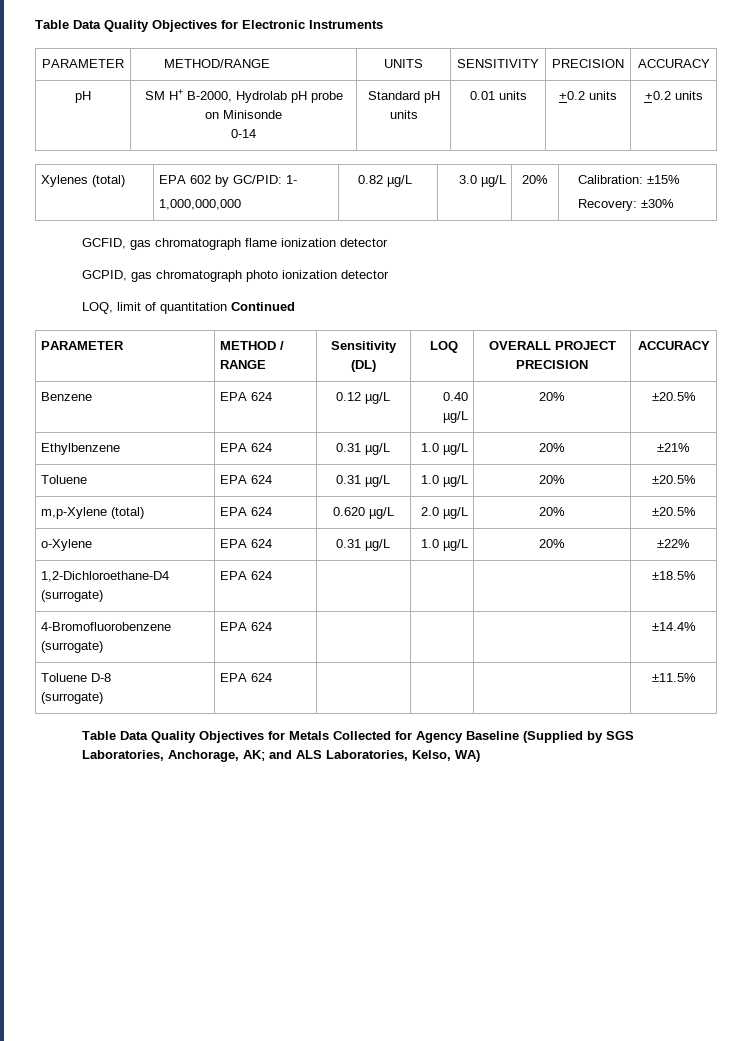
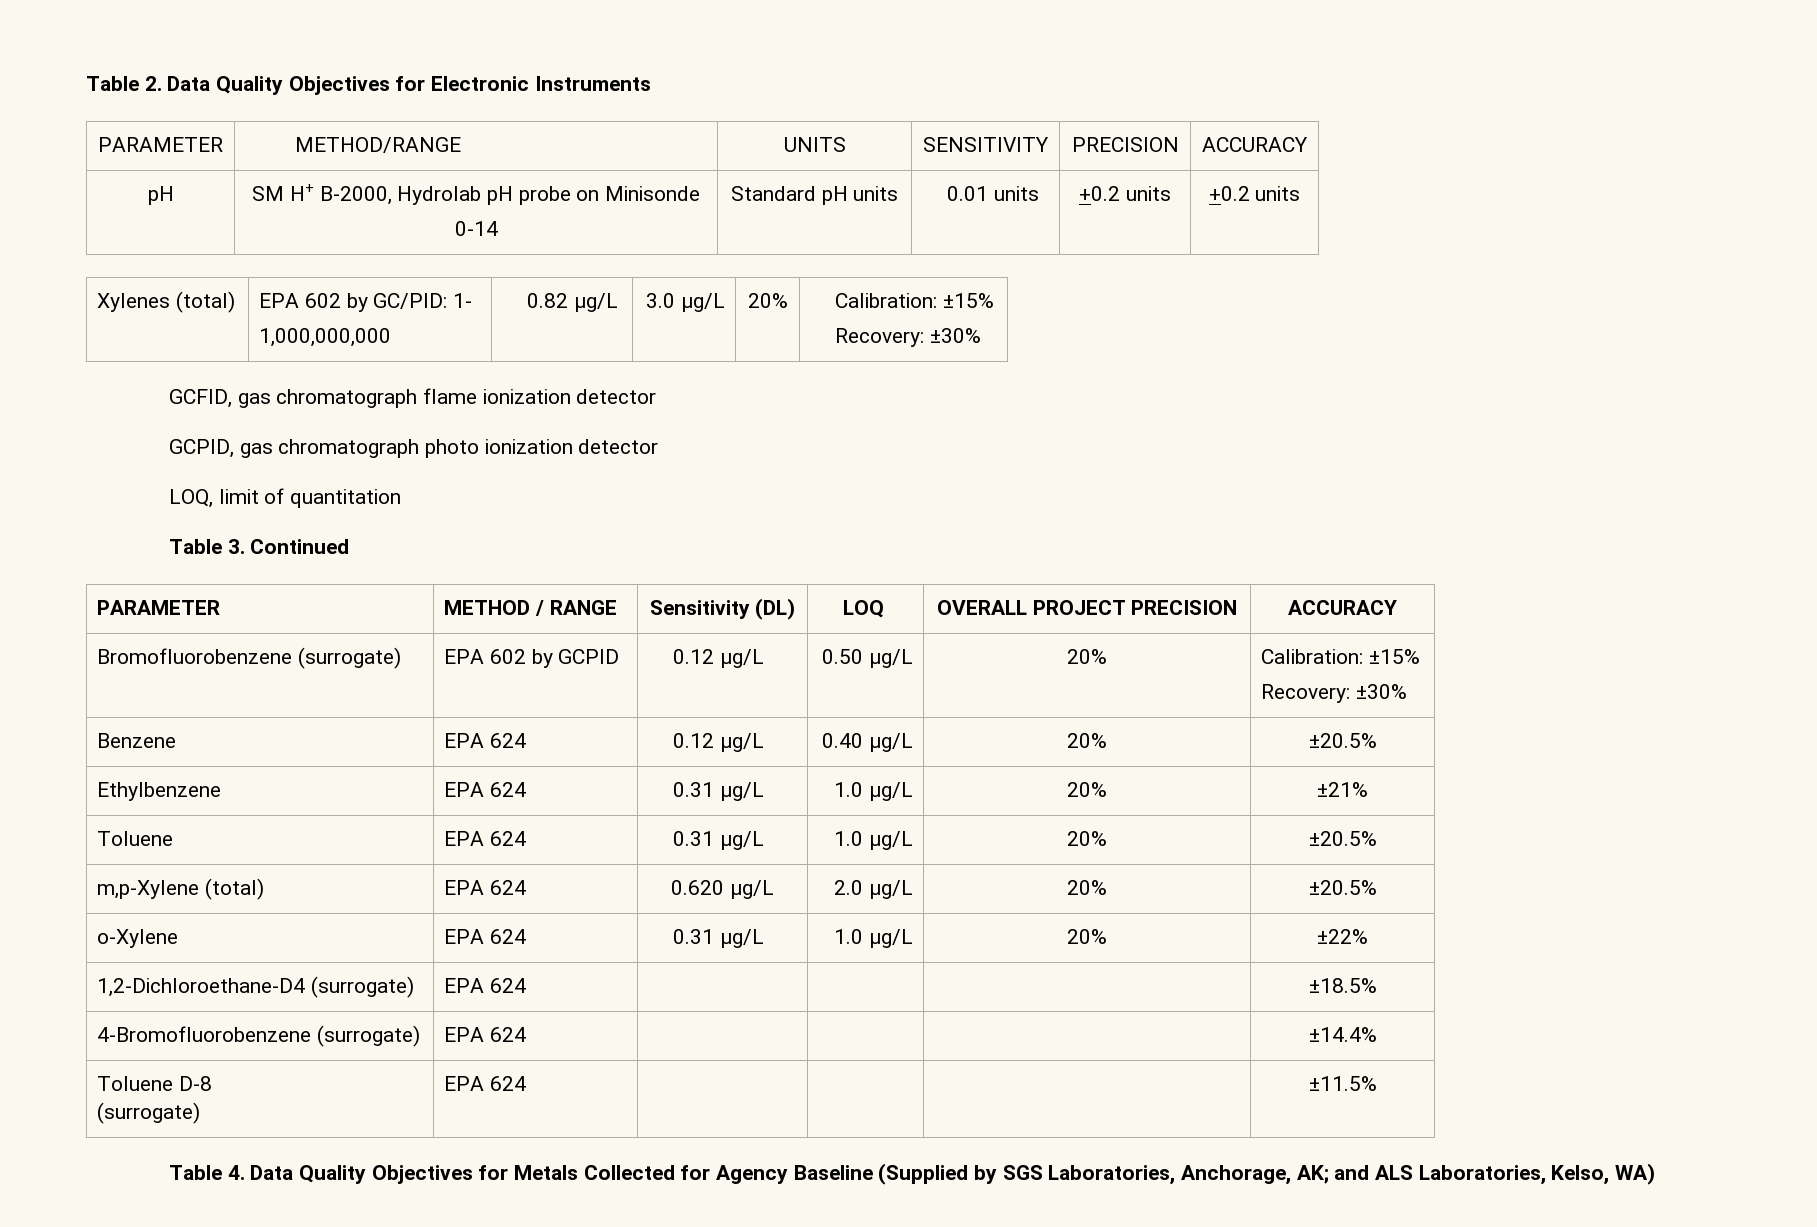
[35,20,69,29] Table -> [86,76,162,91] Table 2.
(228, 308) none -> [168,539,245,554] // Table 3.
(710, 345) none -> [97,647,401,669] [444,649,620,668] [673,649,764,668] [822,649,913,668] [1067,649,1107,664] [1261,649,1420,664] [1261,684,1407,703] // Bromofluorobenzene (surrogate) | EPA 602 by GCPID | 0.12 µg/L | 0.50 µg/L | 20% | Calibration: ±15% // Recovery: ±30%
(117, 735) none -> [227,1165,245,1180] 4.

